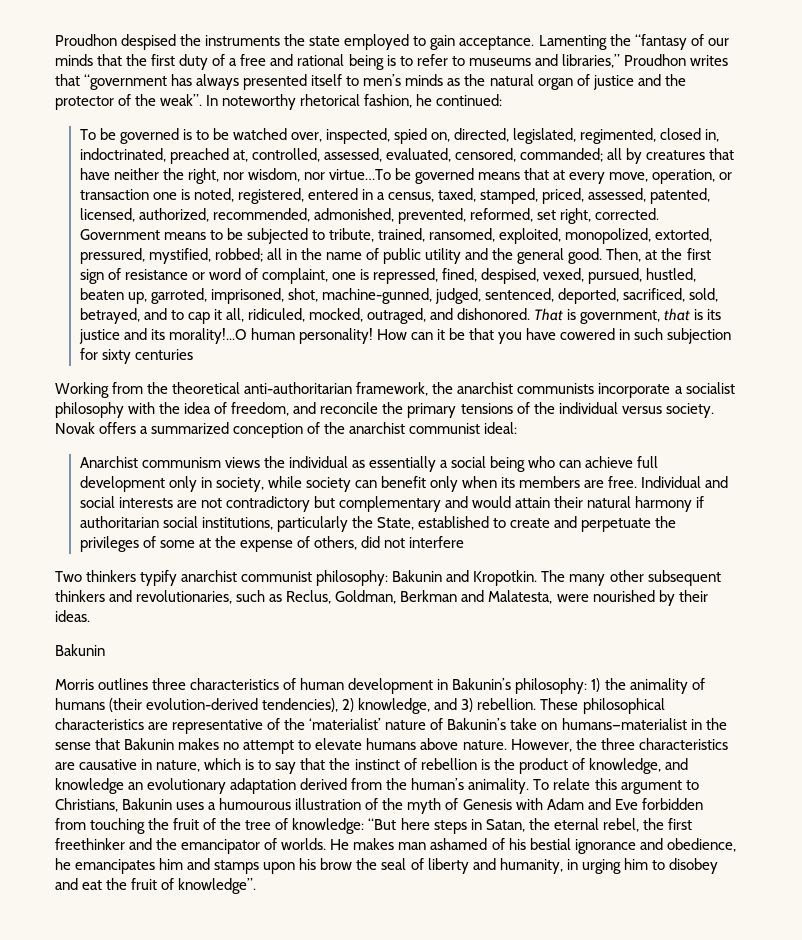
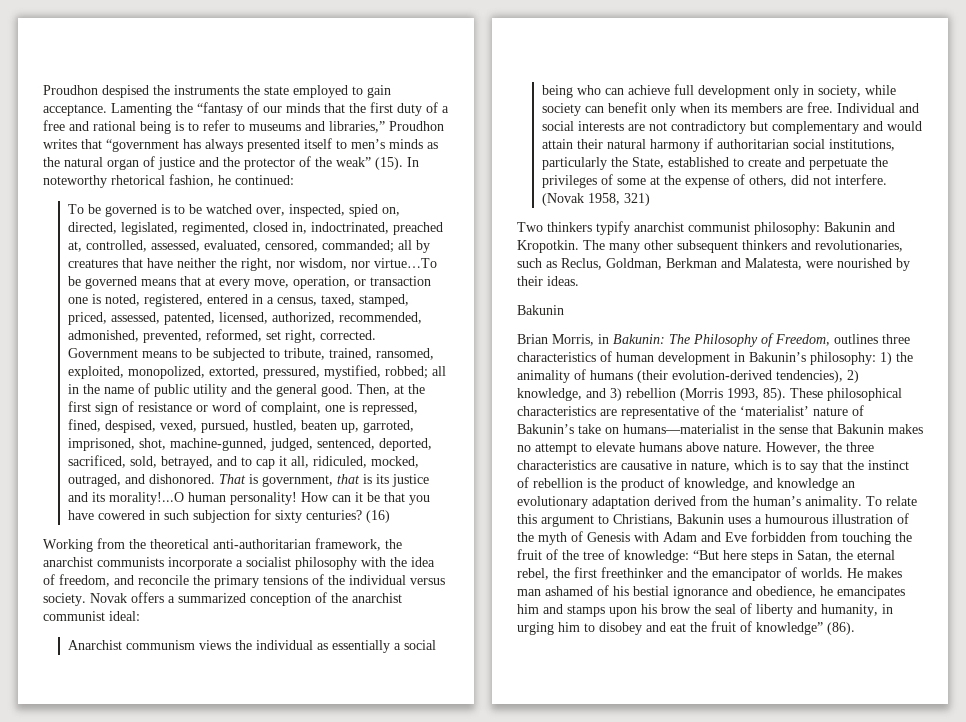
[160,94,203,106] weak”. -> [336,157,403,170] weak” (15).
[134,349,193,360] centuries -> [305,510,390,523] centuries? (16)
[409,536,465,548] interfere -> [834,174,887,185] [541,193,650,206] interfere. (Novak 1958, 321)
[55,679,94,690] Morris -> [517,333,830,347] Brian Morris, in Bakunin: The Philosophy of Freedom,
[477,698,537,710] rebellion. -> [626,388,786,401] rebellion (Morris 1993, 85).
[178,878,257,894] knowledge”. -> [756,622,855,635] knowledge” (86).

